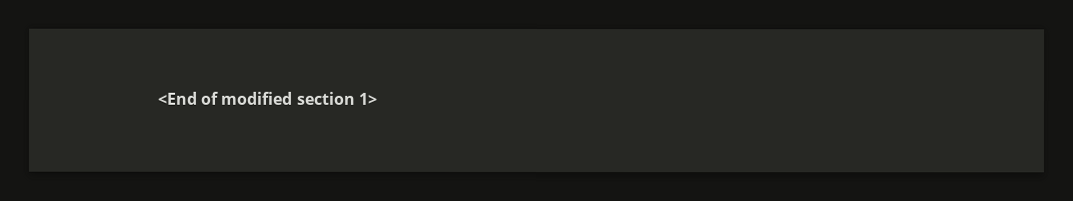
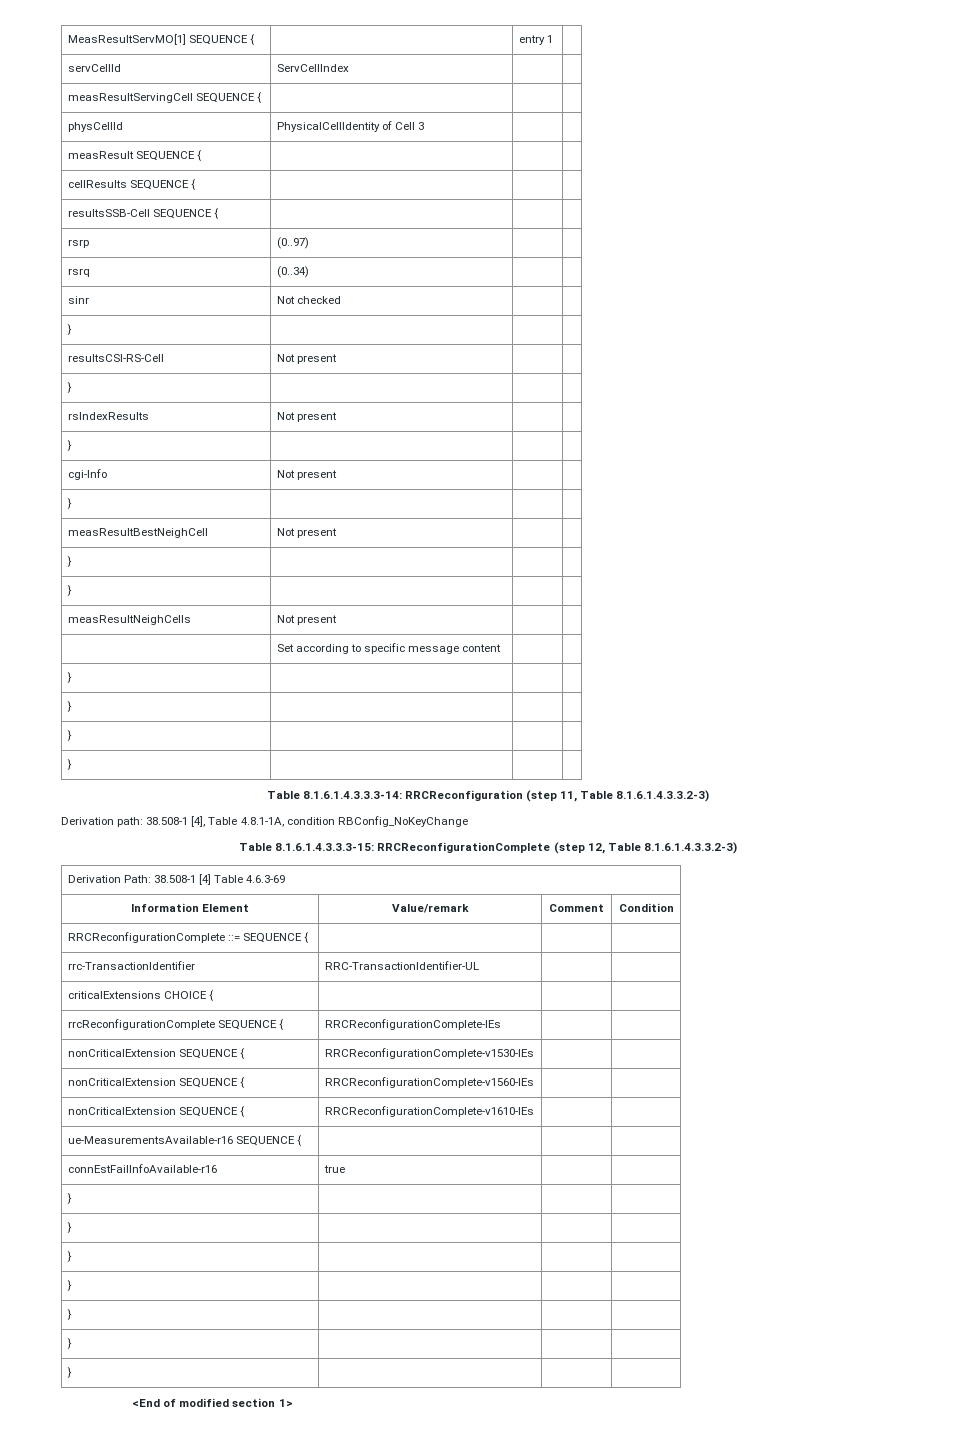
(156, 98) none -> [67,34,255,45] [518,35,553,45] [67,64,121,72] [276,64,349,72] [67,92,262,103] [67,122,123,132] [276,121,424,132] [67,150,202,161] [67,179,196,190] [67,208,219,219] [67,239,89,248] [276,237,309,249] [67,268,90,277] [276,266,309,278] [67,296,89,304] [276,296,341,304] [66,324,72,335] [67,354,164,362] [276,354,337,364] [66,382,72,393] [67,412,149,420] [276,412,337,422] [66,440,72,451] [67,469,107,480] [276,470,337,480] [66,498,72,509] [67,528,208,538] [276,528,337,538] [66,556,72,567] [66,585,72,596] [67,615,191,625] [276,615,337,625] [276,643,502,654] [66,672,72,683] [66,701,72,712] [66,730,72,741] [66,759,72,770] [266,790,710,802] [61,816,468,827] [239,842,737,854] [67,874,286,885] [130,903,250,912] [391,904,469,913] [549,904,604,912] [618,903,674,912] [67,932,309,943] [67,961,195,970] [324,961,479,970] [67,990,214,1001] [67,1019,284,1030] [324,1019,501,1030] [67,1048,245,1059] [324,1048,534,1059] [67,1077,245,1088] [324,1077,534,1088] [67,1106,245,1117] [324,1106,534,1117] [67,1135,302,1146] [67,1164,217,1173] [323,1165,345,1173] [66,1193,72,1204] [66,1222,72,1233] [66,1251,72,1262] [66,1280,72,1291] [66,1309,72,1320] [66,1338,72,1349] [66,1367,72,1378] MeasResultServMO[1] SEQUENCE { | | entry 1 | // servCellId | ServCellIndex | | // measResultServingCell SEQUENCE { | | | // physCellId | PhysicalCellIdentity of Cell 3 | | // measResult SEQUENCE { | | | // cellResults SEQUENCE { | | | // resultsSSB-Cell SEQUENCE { | | | // rsrp | (0..97) | | // rsrq | (0..34) | | // sinr | Not checked | | // } | | | // resultsCSI-RS-Cell | Not present | | // } | | | // rsIndexResults | Not present | | // } | | | // cgi-Info | Not present | | // } | | | // measResultBestNeighCell | Not present | | // } | | | // } | | | // measResultNeighCells | Not present | | // | Set according to specific message content | | // } | | | // } | | | // } | | | // } | | | // Table 8.1.6.1.4.3.3.3-14: RRCReconfiguration (step 11, Table 8.1.6.1.4.3.3.2-3) // Derivation path: 38.508-1 [4], Table 4.8.1-1A, condition RBConfig_NoKeyChange // Table 8.1.6.1.4.3.3.3-15: RRCReconfigurationComplete (step 12, Table 8.1.6.1.4.3.3.2-3) // Derivation Path: 38.508-1 [4] Table 4.6.3-69 // Information Element | Value/remark | Comment | Condition // RRCReconfigurationComplete ::= SEQUENCE { | | | // rrc-TransactionIdentifier | RRC-TransactionIdentifier-UL | | // criticalExtensions CHOICE { | | | // rrcReconfigurationComplete SEQUENCE { | RRCReconfigurationComplete-IEs | | // nonCriticalExtension SEQUENCE { | RRCReconfigurationComplete-v1530-IEs | | // nonCriticalExtension SEQUENCE { | RRCReconfigurationComplete-v1560-IEs | | // nonCriticalExtension SEQUENCE { | RRCReconfigurationComplete-v1610-IEs | | // ue-MeasurementsAvailable-r16 SEQUENCE { | | | // connEstFailInfoAvailable-r16 | true | | // } | | | // } | | | // } | | | // } | | | // } | | | // } | | | // } | | | //

